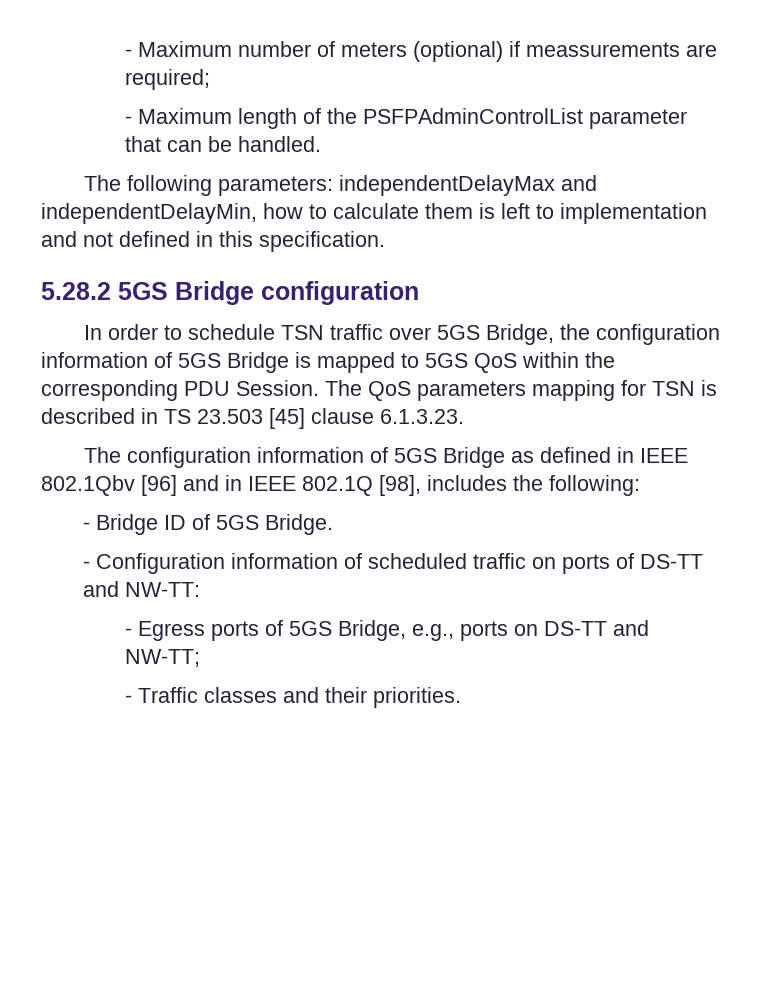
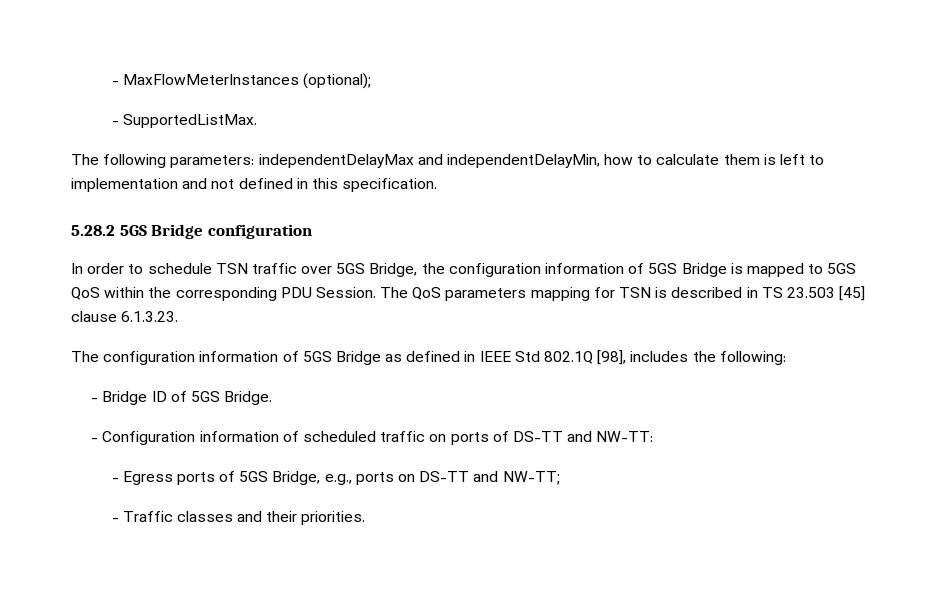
[125,41,718,62] [125,69,211,90] [125,108,688,129] [125,136,322,152] - Maximum number of meters (optional) if meassurements are required; // - Maximum length of the PSFPAdminControlList parameter that can be handled. -> [111,73,371,89] [111,114,257,128] - MaxFlowMeterInstances (optional); // - SupportedListMax.
[41,475,296,496] 802.1Qbv [96] and in IEEE -> [514,351,540,362] Std

